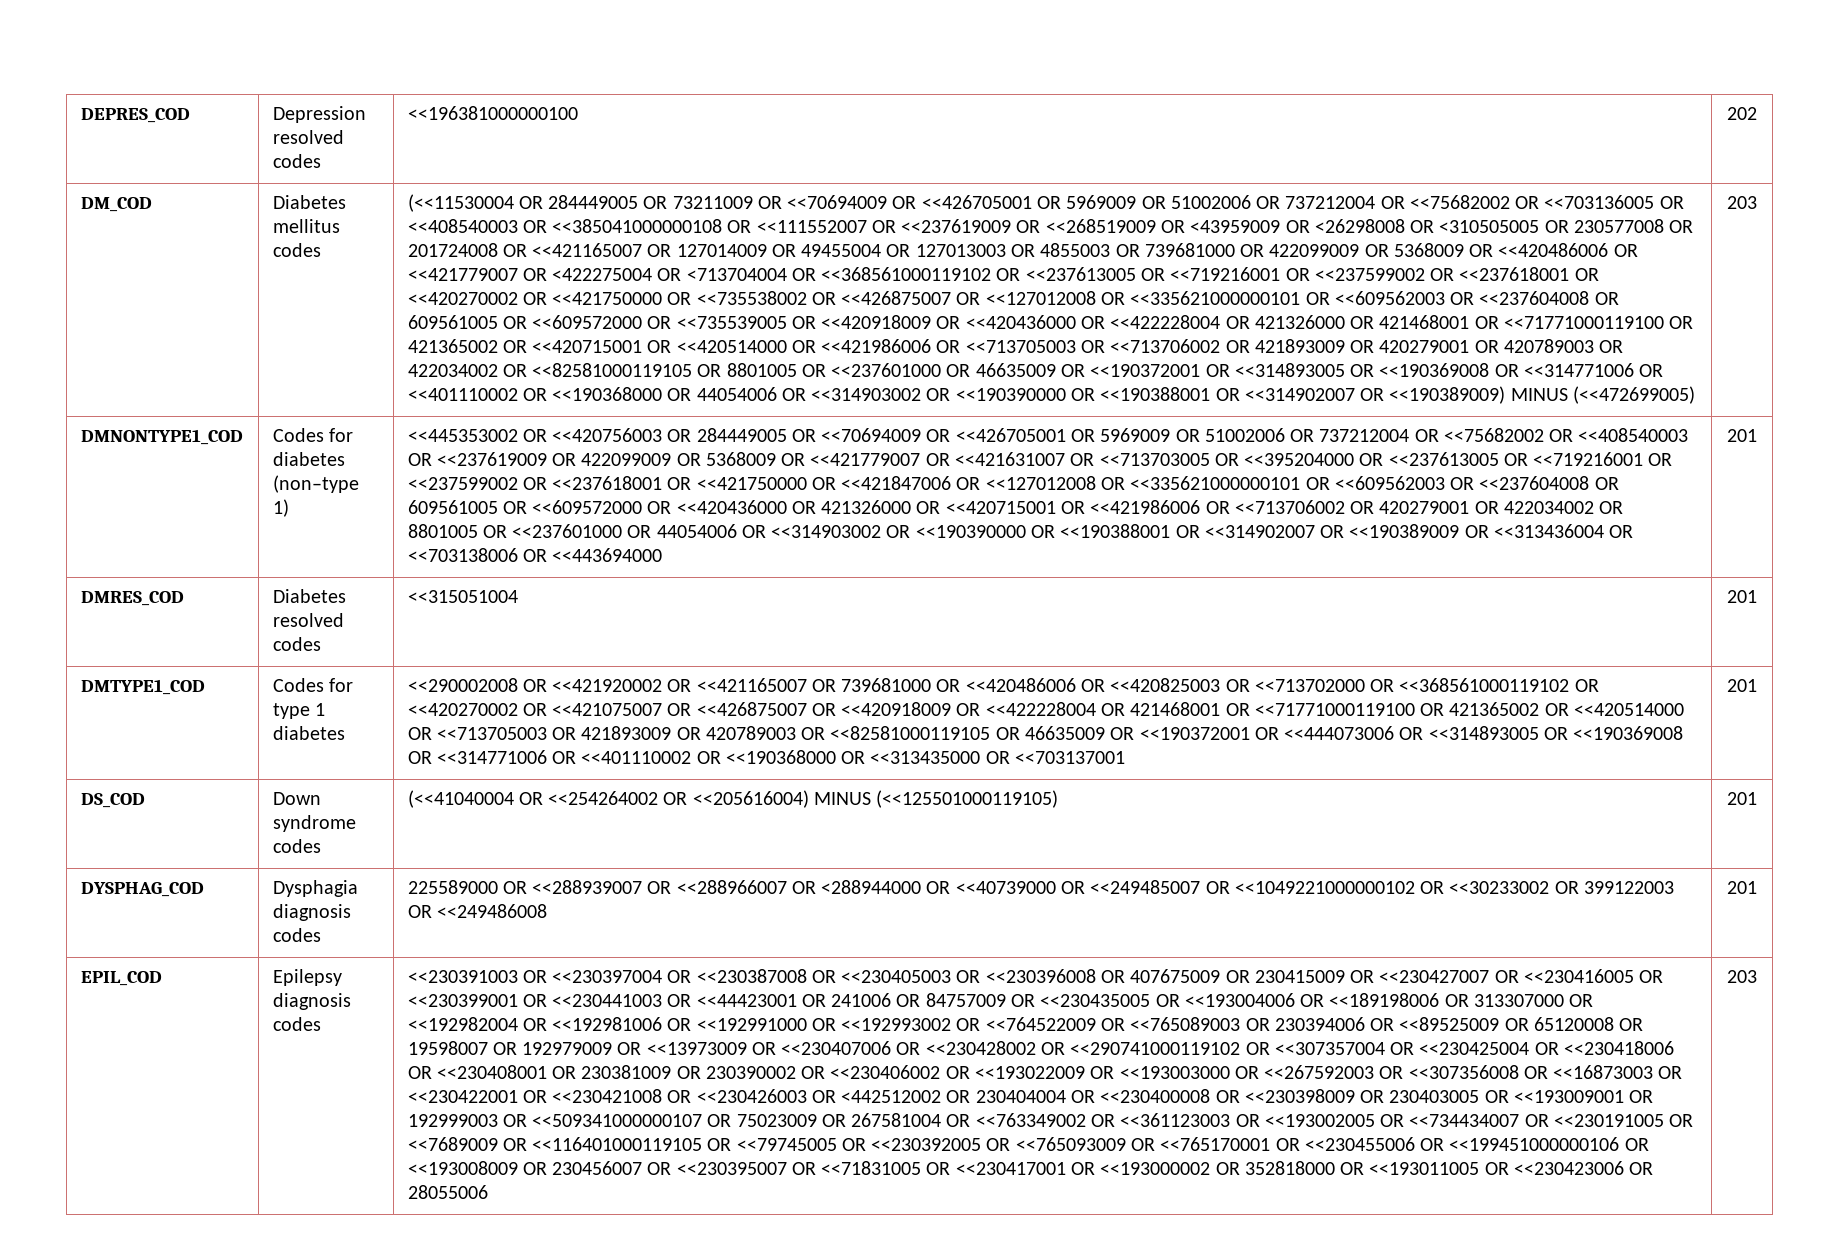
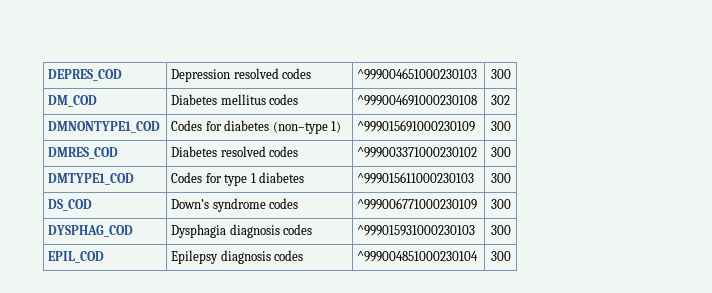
[407,106,578,120] [1727,107,1757,120] <<196381000000100 | 202 -> [357,68,478,80] [490,69,511,79] ^999004651000230103 | 300
[407,194,1684,212] [407,219,1694,233] [407,243,1638,257] [407,267,1599,281] [407,291,1619,305] [407,315,1694,329] [407,339,1624,353] [407,363,1664,377] [407,386,1695,404] [1727,196,1757,209] (<<11530004 OR 284449005 OR 73211009 OR <<70694009 OR <<426705001 OR 5969009 OR 51002006 OR 737212004 OR <<75682002 OR <<703136005 OR <<408540003 OR <<385041000000108 OR <<111552007 OR <<237619009 OR <<268519009 OR <43959009 OR <26298008 OR <310505005 OR 230577008 OR 201724008 OR <<421165007 OR 127014009 OR 49455004 OR 127013003 OR 4855003 OR 739681000 OR 422099009 OR 5368009 OR <<420486006 OR <<421779007 OR <422275004 OR <713704004 OR <<368561000119102 OR <<237613005 OR <<719216001 OR <<237599002 OR <<237618001 OR <<420270002 OR <<421750000 OR <<735538002 OR <<426875007 OR <<127012008 OR <<335621000000101 OR <<609562003 OR <<237604008 OR 609561005 OR <<609572000 OR <<735539005 OR <<420918009 OR <<420436000 OR <<422228004 OR 421326000 OR 421468001 OR <<71771000119100 OR 421365002 OR <<420715001 OR <<420514000 OR <<421986006 OR <<713705003 OR <<713706002 OR 421893009 OR 420279001 OR 420789003 OR 422034002 OR <<82581000119105 OR 8801005 OR <<237601000 OR 46635009 OR <<190372001 OR <<314893005 OR <<190369008 OR <<314771006 OR <<401110002 OR <<190368000 OR 44054006 OR <<314903002 OR <<190390000 OR <<190388001 OR <<314902007 OR <<190389009) MINUS (<<472699005) | 203 -> [357,94,478,106] [491,95,510,105] ^999004691000230108 | 302
[407,428,1689,442] [407,452,1673,466] [407,476,1619,490] [407,500,1624,514] [407,524,1634,538] [407,548,663,562] [1727,429,1757,442] <<445353002 OR <<420756003 OR 284449005 OR <<70694009 OR <<426705001 OR 5969009 OR 51002006 OR 737212004 OR <<75682002 OR <<408540003 OR <<237619009 OR 422099009 OR 5368009 OR <<421779007 OR <<421631007 OR <<713703005 OR <<395204000 OR <<237613005 OR <<719216001 OR <<237599002 OR <<237618001 OR <<421750000 OR <<421847006 OR <<127012008 OR <<335621000000101 OR <<609562003 OR <<237604008 OR 609561005 OR <<609572000 OR <<420436000 OR 421326000 OR <<420715001 OR <<421986006 OR <<713706002 OR 420279001 OR 422034002 OR 8801005 OR <<237601000 OR 44054006 OR <<314903002 OR <<190390000 OR <<190388001 OR <<314902007 OR <<190389009 OR <<313436004 OR <<703138006 OR <<443694000 | 201 -> [357,120,476,132] [490,121,511,131] ^999015691000230109 | 300
[407,590,518,603] [1727,590,1757,603] <<315051004 | 201 -> [357,147,478,158] [490,147,511,157] ^999003371000230102 | 300
[407,678,1599,692] [407,702,1684,716] [407,726,1684,740] [407,750,1126,764] [1727,679,1757,692] <<290002008 OR <<421920002 OR <<421165007 OR 739681000 OR <<420486006 OR <<420825003 OR <<713702000 OR <<368561000119102 OR <<420270002 OR <<421075007 OR <<426875007 OR <<420918009 OR <<422228004 OR 421468001 OR <<71771000119100 OR 421365002 OR <<420514000 OR <<713705003 OR 421893009 OR 420789003 OR <<82581000119105 OR 46635009 OR <<190372001 OR <<444073006 OR <<314893005 OR <<190369008 OR <<314771006 OR <<401110002 OR <<190368000 OR <<313435000 OR <<703137001 | 201 -> [357,172,475,184] [490,173,511,183] ^999015611000230103 | 300
[272,792,321,805] Down -> [171,199,210,209] Down’s
[407,790,1059,808] [1727,792,1757,805] [80,882,204,897] [272,880,358,897] [272,904,351,921] [272,928,321,942] [407,880,1674,894] [407,904,547,918] [1727,881,1757,894] [80,971,162,986] [272,969,342,986] [272,993,351,1010] [272,1017,321,1031] [407,969,1664,983] [407,993,1594,1007] [407,1017,1644,1031] [407,1041,1674,1055] [407,1065,1683,1079] [407,1089,1654,1103] [407,1113,1694,1127] [407,1137,1649,1151] [407,1161,1654,1175] [407,1185,488,1199] [1727,970,1757,983] (<<41040004 OR <<254264002 OR <<205616004) MINUS (<<125501000119105) | 201 // DYSPHAG_COD | Dysphagia diagnosis codes | 225589000 OR <<288939007 OR <<288966007 OR <288944000 OR <<40739000 OR <<249485007 OR <<1049221000000102 OR <<30233002 OR 399122003 OR <<249486008 | 201 // EPIL_COD | Epilepsy diagnosis codes | <<230391003 OR <<230397004 OR <<230387008 OR <<230405003 OR <<230396008 OR 407675009 OR 230415009 OR <<230427007 OR <<230416005 OR <<230399001 OR <<230441003 OR <<44423001 OR 241006 OR 84757009 OR <<230435005 OR <<193004006 OR <<189198006 OR 313307000 OR <<192982004 OR <<192981006 OR <<192991000 OR <<192993002 OR <<764522009 OR <<765089003 OR 230394006 OR <<89525009 OR 65120008 OR 19598007 OR 192979009 OR <<13973009 OR <<230407006 OR <<230428002 OR <<290741000119102 OR <<307357004 OR <<230425004 OR <<230418006 OR <<230408001 OR 230381009 OR 230390002 OR <<230406002 OR <<193022009 OR <<193003000 OR <<267592003 OR <<307356008 OR <<16873003 OR <<230422001 OR <<230421008 OR <<230426003 OR <442512002 OR 230404004 OR <<230400008 OR <<230398009 OR 230403005 OR <<193009001 OR 192999003 OR <<509341000000107 OR 75023009 OR 267581004 OR <<763349002 OR <<361123003 OR <<193002005 OR <<734434007 OR <<230191005 OR <<7689009 OR <<116401000119105 OR <<79745005 OR <<230392005 OR <<765093009 OR <<765170001 OR <<230455006 OR <<199451000000106 OR <<193008009 OR 230456007 OR <<230395007 OR <<71831005 OR <<230417001 OR <<193000002 OR 352818000 OR <<193011005 OR <<230423006 OR 28055006 | 203 -> [357,198,478,210] [490,199,511,209] [48,225,134,237] [171,224,313,238] [357,225,476,236] [490,225,511,235] [48,251,105,263] [171,250,304,264] [357,251,479,262] [490,251,511,261] ^999006771000230109 | 300 // DYSPHAG_COD | Dysphagia diagnosis codes | ^999015931000230103 | 300 // EPIL_COD | Epilepsy diagnosis codes | ^999004851000230104 | 300

